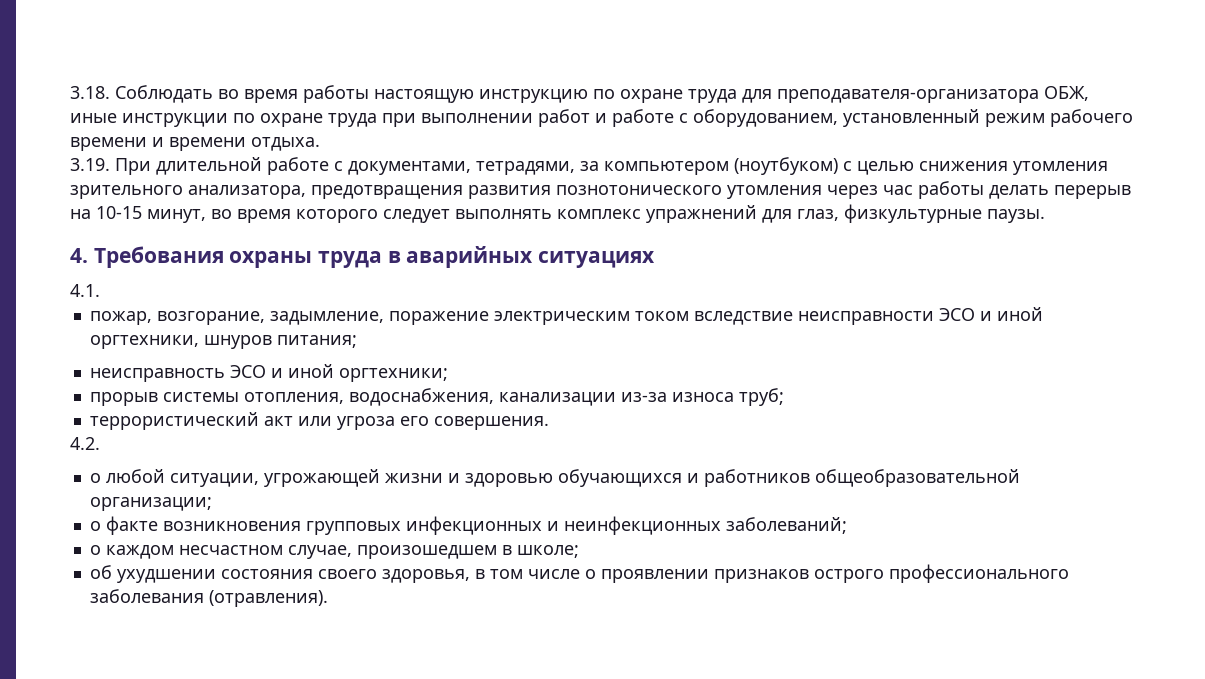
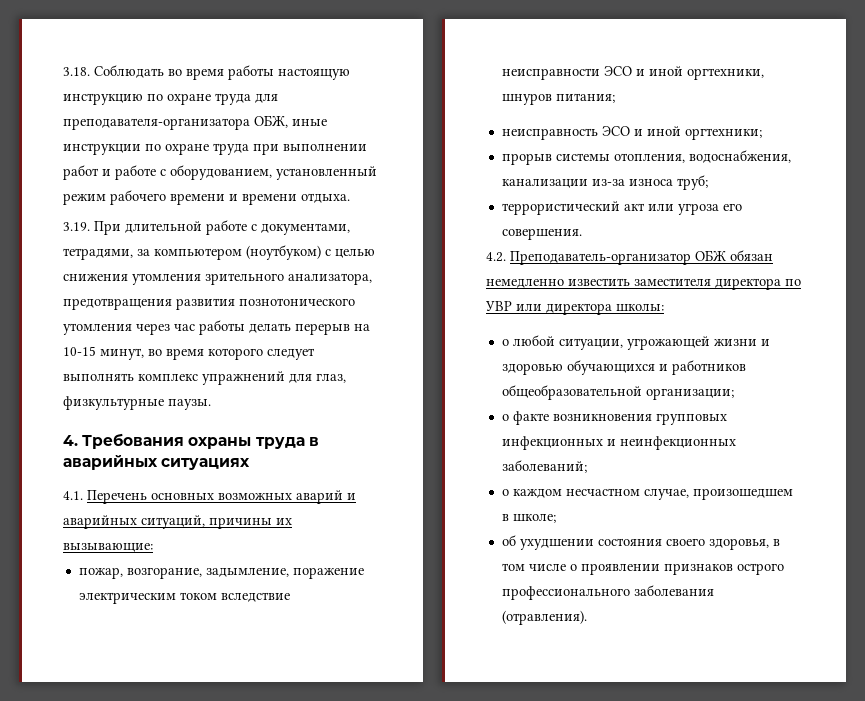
(100, 290) none -> [87,490,356,504] [63,515,292,529] [63,543,153,552] Перечень основных возможных аварий и аварийных ситуаций, причины их вызывающие:
(100, 443) none -> [510,250,773,265] [486,278,801,290] [485,301,664,315] Преподаватель-организатор ОБЖ обязан немедленно известить заместителя директора по УВР или директора школы:

